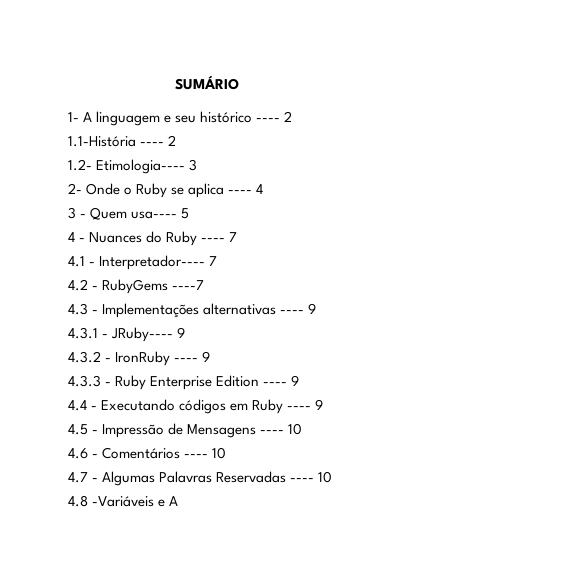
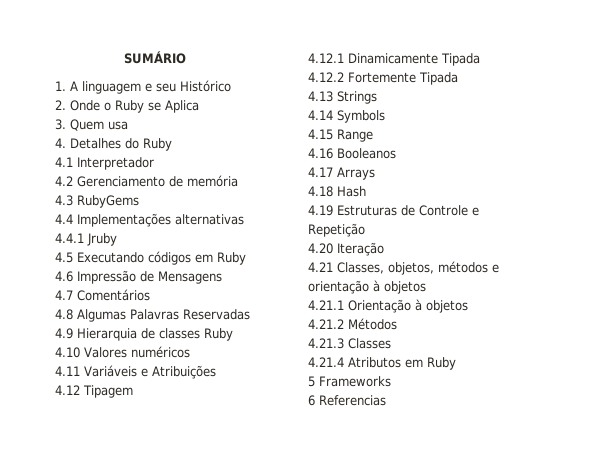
[68,112,79,122] 1- -> [55,81,66,91] 1.
[200,111,293,123] [68,135,177,147] [68,159,198,174] [68,183,264,198] [68,207,190,220] [68,232,143,243] histórico ---- 2 // 1.1-História ---- 2 // 1.2- Etimologia---- 3 // 2- Onde o Ruby se aplica ---- 4 // 3 - Quem usa---- 5 // 4 - Nuances -> [180,80,231,92] [55,100,199,113] [55,119,128,131] [55,138,121,149] Histórico // 2. Onde o Ruby se Aplica // 3. Quem usa // 4. Detalhes
[201,232,238,242] ---- 7 -> (172, 144) none
[89,255,218,270] [68,279,205,294] - Interpretador---- 7 // 4.2 - RubyGems ----7 -> [77,157,154,170] [55,175,238,187] Interpretador // 4.2 Gerenciamento de memória
[92,310,99,314] - -> [77,195,139,208] [55,214,73,224] RubyGems // 4.4
[280,303,317,314] [68,327,186,342] [68,351,211,366] [68,375,300,390] [68,400,98,411] ---- 9 // 4.3.1 - JRuby---- 9 // 4.3.2 - IronRuby ---- 9 // 4.3.3 - Ruby Enterprise Edition ---- 9 // 4.4 - -> [55,233,117,246] [55,252,73,263] // 4.4.1 Jruby // 4.5
[287,399,324,410] [68,424,99,435] ---- 9 // 4.5 - -> [55,271,73,282] // 4.6
[260,423,303,435] [68,447,227,459] ---- 10 // 4.6 - Comentários ---- 10 -> (222, 277) none
[92,478,99,482] - -> [77,289,150,301] [55,309,73,320] Comentários // 4.8
[290,471,333,483] [68,495,179,507] ---- 10 // 4.8 -Variáveis e A -> [55,328,233,341] [55,346,190,358] [55,365,216,379] [55,385,133,398] [308,53,480,66] [308,72,458,85] [308,91,377,104] [308,110,385,123] [308,129,373,142] [308,148,396,159] [308,167,375,180] [308,186,366,197] [308,205,479,216] [308,223,365,237] [308,242,384,256] [308,261,499,275] [308,280,426,294] [308,299,468,313] [308,318,397,330] [308,338,391,349] [308,357,456,370] [308,376,391,387] [308,395,386,406] // 4.9 Hierarquia de classes Ruby // 4.10 Valores numéricos // 4.11 Variáveis e Atribuições // 4.12 Tipagem // 4.12.1 Dinamicamente Tipada // 4.12.2 Fortemente Tipada // 4.13 Strings // 4.14 Symbols // 4.15 Range // 4.16 Booleanos // 4.17 Arrays // 4.18 Hash // 4.19 Estruturas de Controle e Repetição // 4.20 Iteração // 4.21 Classes, objetos, métodos e orientação à objetos // 4.21.1 Orientação à objetos // 4.21.2 Métodos // 4.21.3 Classes // 4.21.4 Atributos em Ruby // 5 Frameworks // 6 Referencias

